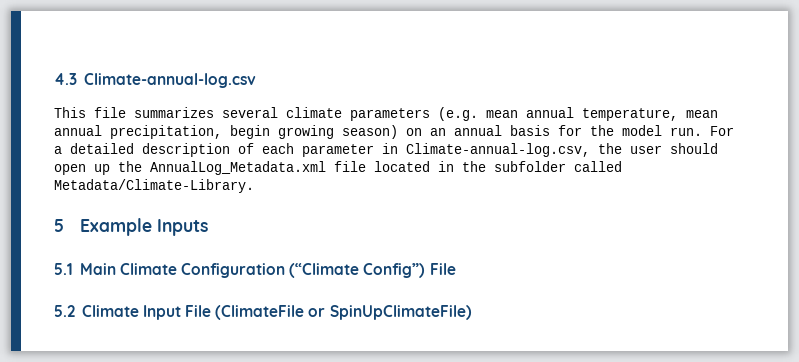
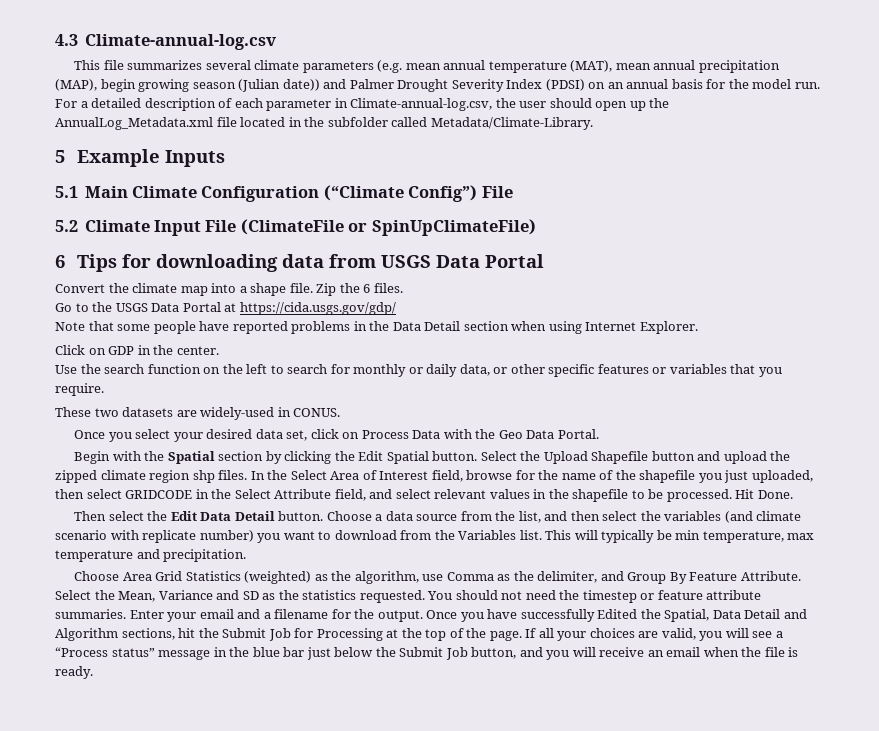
[582,108,718,121] [54,125,398,139] temperature, mean annual precipitation, begin growing season) -> [488,60,780,73] [55,79,585,92] temperature (MAT), mean annual precipitation (MAP), begin growing season (Julian date)) and Palmer Drought Severity Index (PDSI)
(472, 312) none -> [55,254,544,272] [55,283,403,296] [55,302,396,315] [55,321,698,334] [55,345,219,355] [55,364,782,377] [55,383,104,396] [55,407,341,420] [74,429,599,442] [74,451,791,464] [55,470,813,483] [55,489,793,502] [74,511,802,523] [55,530,815,543] [55,549,247,562] [74,571,801,584] [55,590,762,603] [55,609,807,622] [55,628,783,641] [55,647,799,660] [55,666,93,679] // 6 Tips for downloading data from USGS Data Portal // Convert the climate map into a shape file. Zip the 6 files. // Go to the USGS Data Portal at https://cida.usgs.gov/gdp/ // Note that some people have reported problems in the Data Detail section when using Internet Explorer. // Click on GDP in the center. // Use the search function on the left to search for monthly or daily data, or other specific features or variables that you require. // These two datasets are widely-used in CONUS. // Once you select your desired data set, click on Process Data with the Geo Data Portal. // Begin with the Spatial section by clicking the Edit Spatial button. Select the Upload Shapefile button and upload the zipped climate region shp files. In the Select Area of Interest field, browse for the name of the shapefile you just uploaded, then select GRIDCODE in the Select Attribute field, and select relevant values in the shapefile to be processed. Hit Done. // Then select the Edit Data Detail button. Choose a data source from the list, and then select the variables (and climate scenario with replicate number) you want to download from the Variables list. This will typically be min temperature, max temperature and precipitation. // Choose Area Grid Statistics (weighted) as the algorithm, use Comma as the delimiter, and Group By Feature Attribute. Select the Mean, Variance and SD as the statistics requested. You should not need the timestep or feature attribute summaries. Enter your email and a filename for the output. Once you have successfully Edited the Spatial, Data Detail and Algorithm sections, hit the Submit Job for Processing at the top of the page. If all your choices are valid, you will see a “Process status” message in the blue bar just below the Submit Job button, and you will receive an email when the file is ready.

